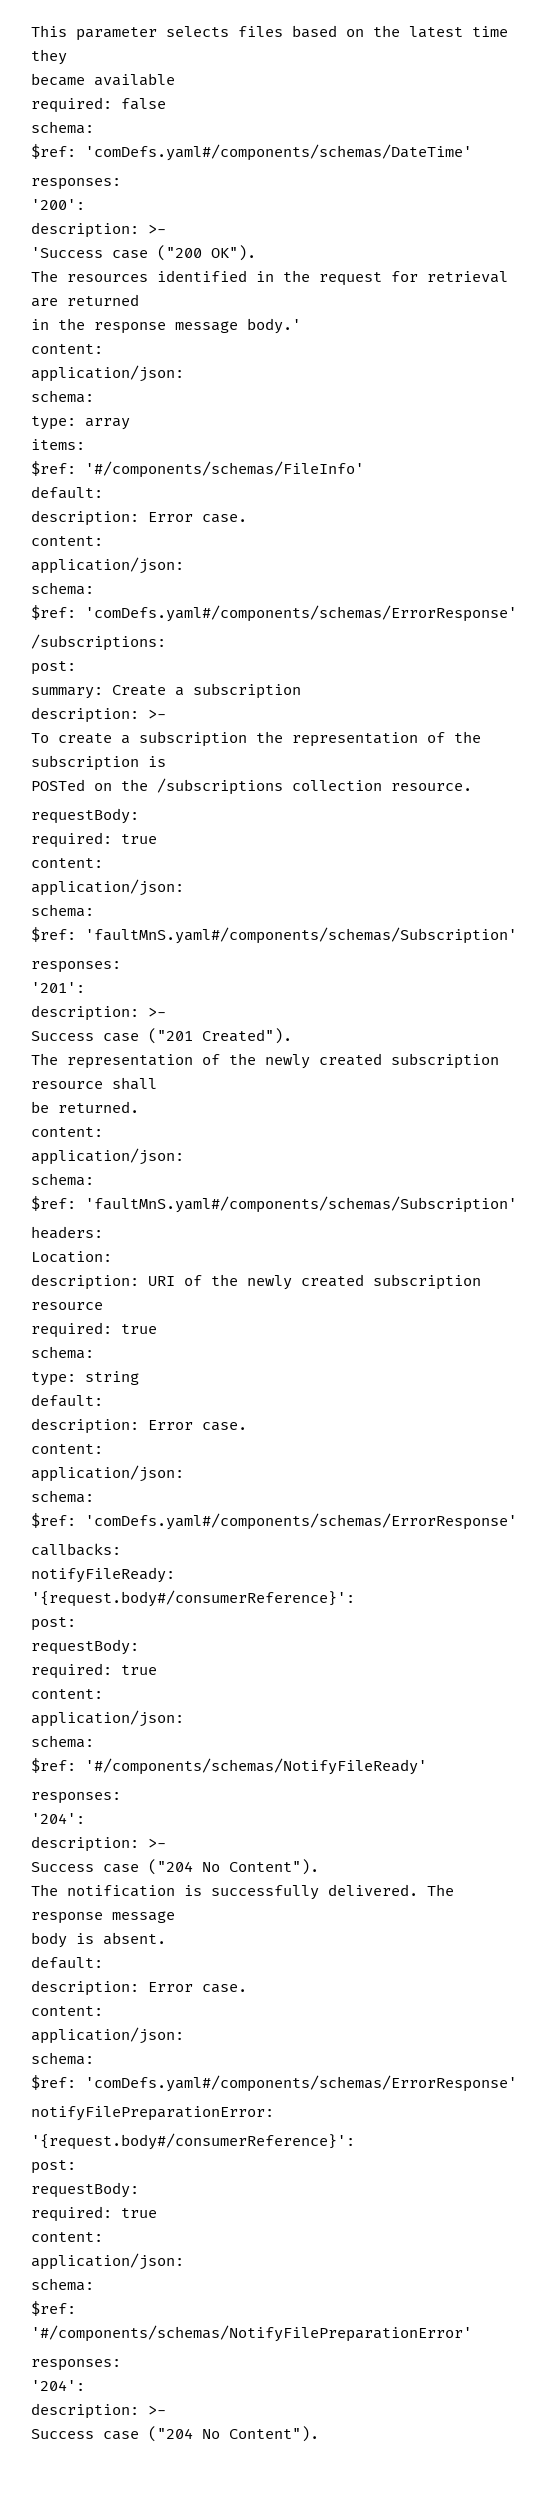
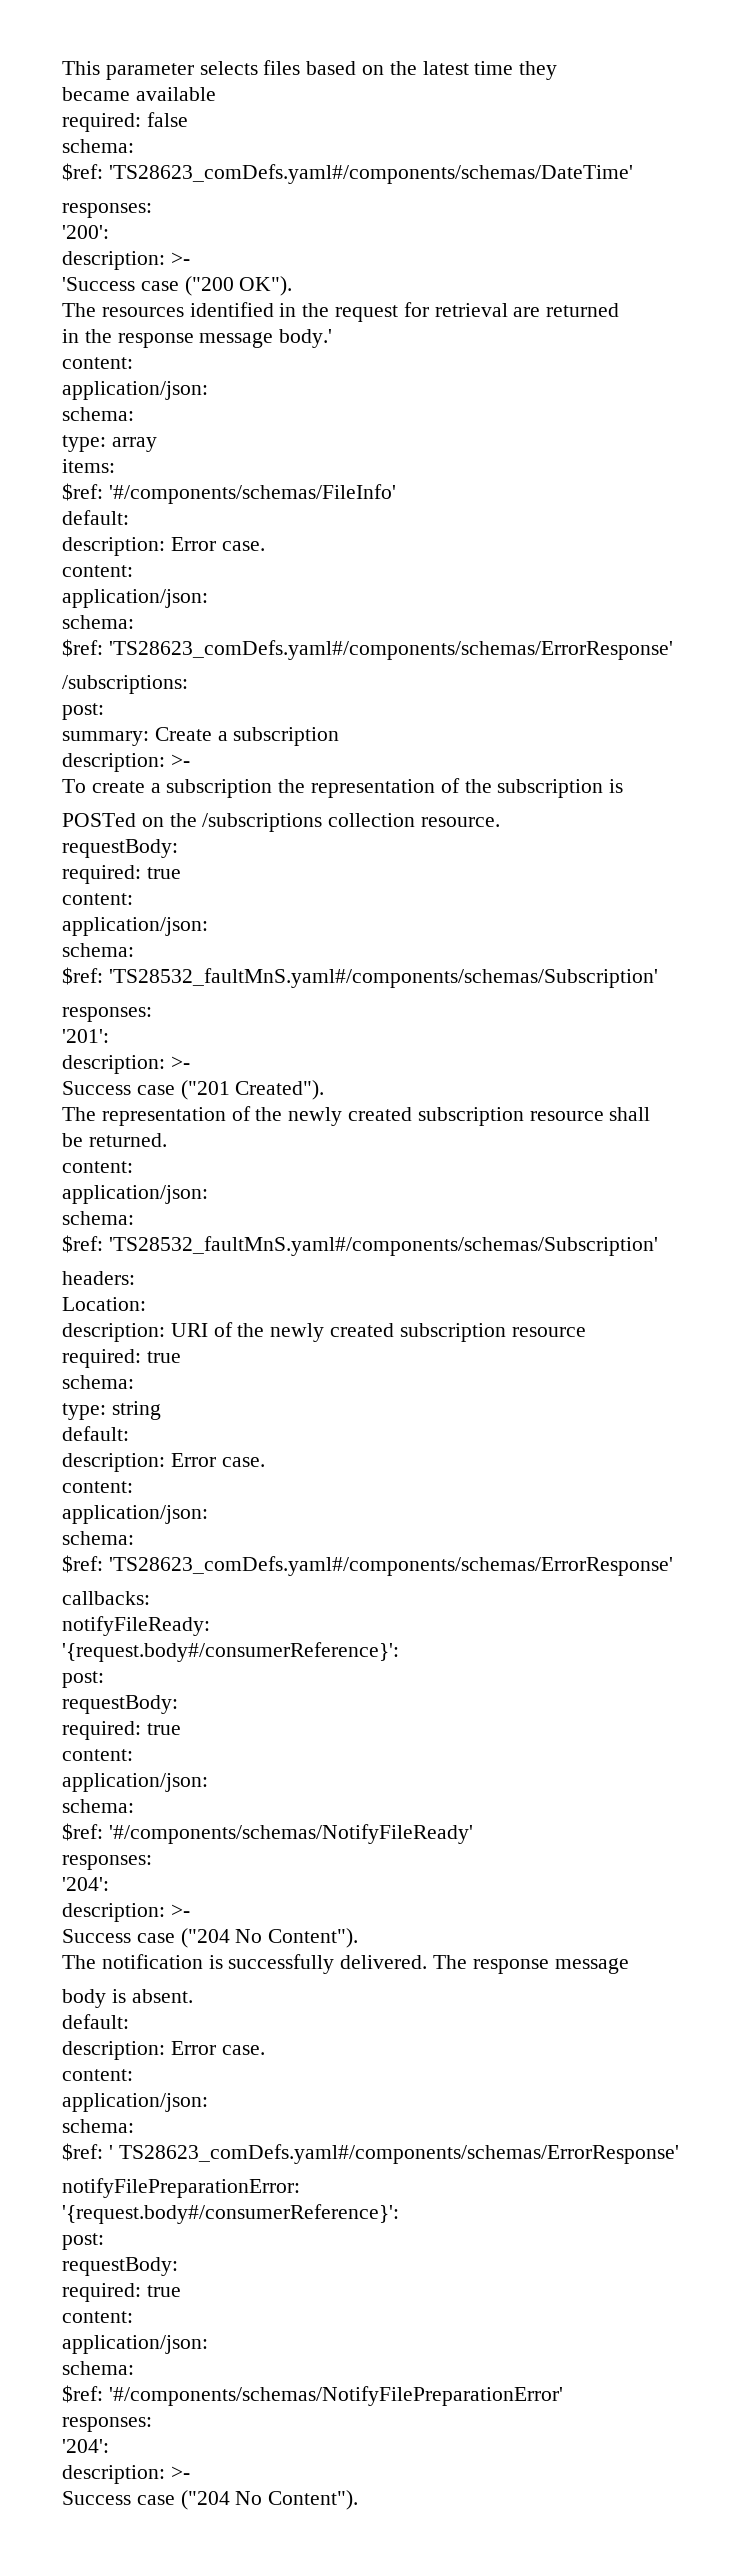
[85,144,472,161] 'comDefs.yaml#/components/schemas/DateTime' -> [108,164,633,184] 'TS28623_comDefs.yaml#/components/schemas/DateTime'
[85,605,517,622] 'comDefs.yaml#/components/schemas/ErrorResponse' -> [108,640,673,660] 'TS28623_comDefs.yaml#/components/schemas/ErrorResponse'
[85,927,517,944] 'faultMnS.yaml#/components/schemas/Subscription' -> [108,968,658,988] 'TS28532_faultMnS.yaml#/components/schemas/Subscription'
[85,1196,517,1213] 'faultMnS.yaml#/components/schemas/Subscription' -> [108,1236,658,1256] 'TS28532_faultMnS.yaml#/components/schemas/Subscription'
[85,1513,517,1530] 'comDefs.yaml#/components/schemas/ErrorResponse' -> [108,1556,673,1576] 'TS28623_comDefs.yaml#/components/schemas/ErrorResponse'
[85,2075,517,2092] 'comDefs.yaml#/components/schemas/ErrorResponse' -> [108,2144,679,2164] ' TS28623_comDefs.yaml#/components/schemas/ErrorResponse'

